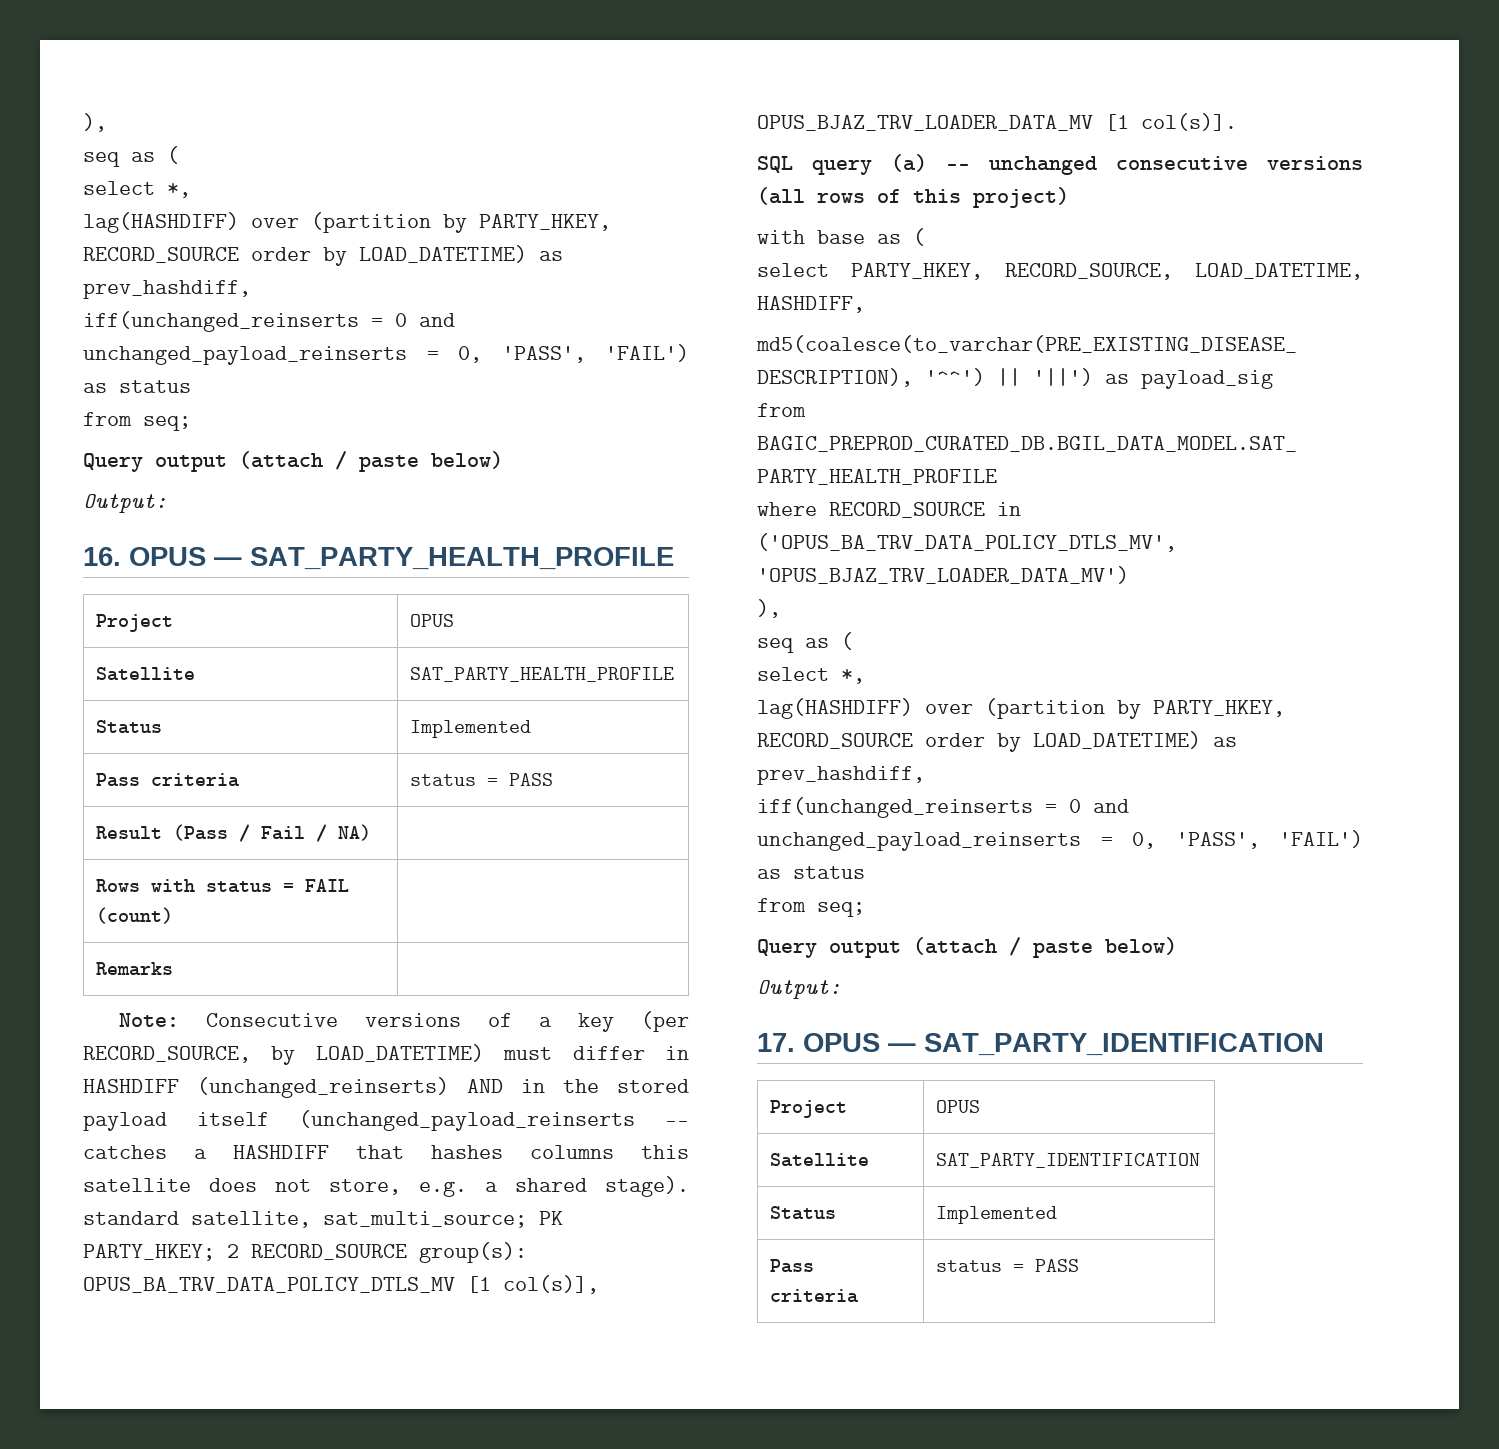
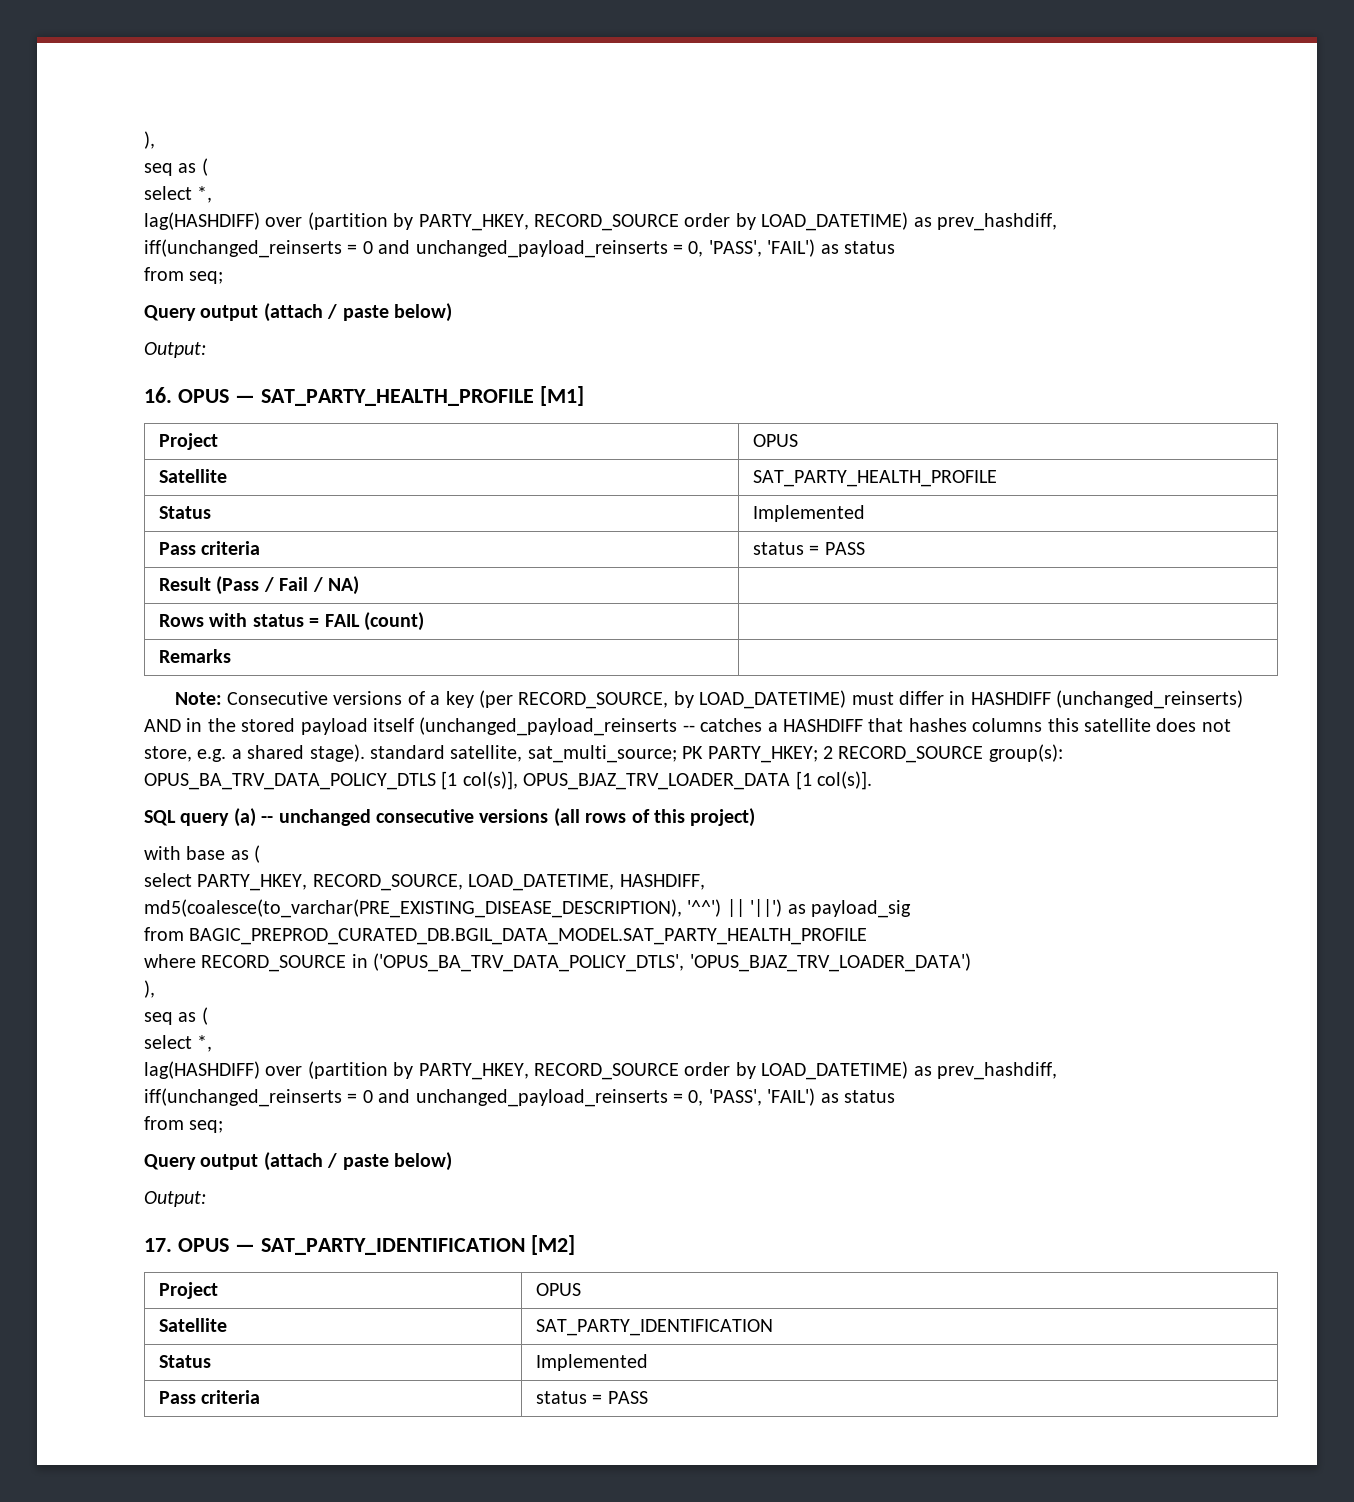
(674, 558) none -> [539,386,584,406] [M1]
[83,1277,455,1293] OPUS_BA_TRV_DATA_POLICY_DTLS_MV -> [144,773,436,790] OPUS_BA_TRV_DATA_POLICY_DTLS
[757,115,1093,131] OPUS_BJAZ_TRV_LOADER_DATA_MV -> [523,773,791,790] OPUS_BJAZ_TRV_LOADER_DATA
[757,533,1177,552] [757,566,1129,584] ('OPUS_BA_TRV_DATA_POLICY_DTLS_MV', 'OPUS_BJAZ_TRV_LOADER_DATA_MV') -> [373,953,971,972] ('OPUS_BA_TRV_DATA_POLICY_DTLS', 'OPUS_BJAZ_TRV_LOADER_DATA')
(1324, 1044) none -> [530,1235,575,1255] [M2]

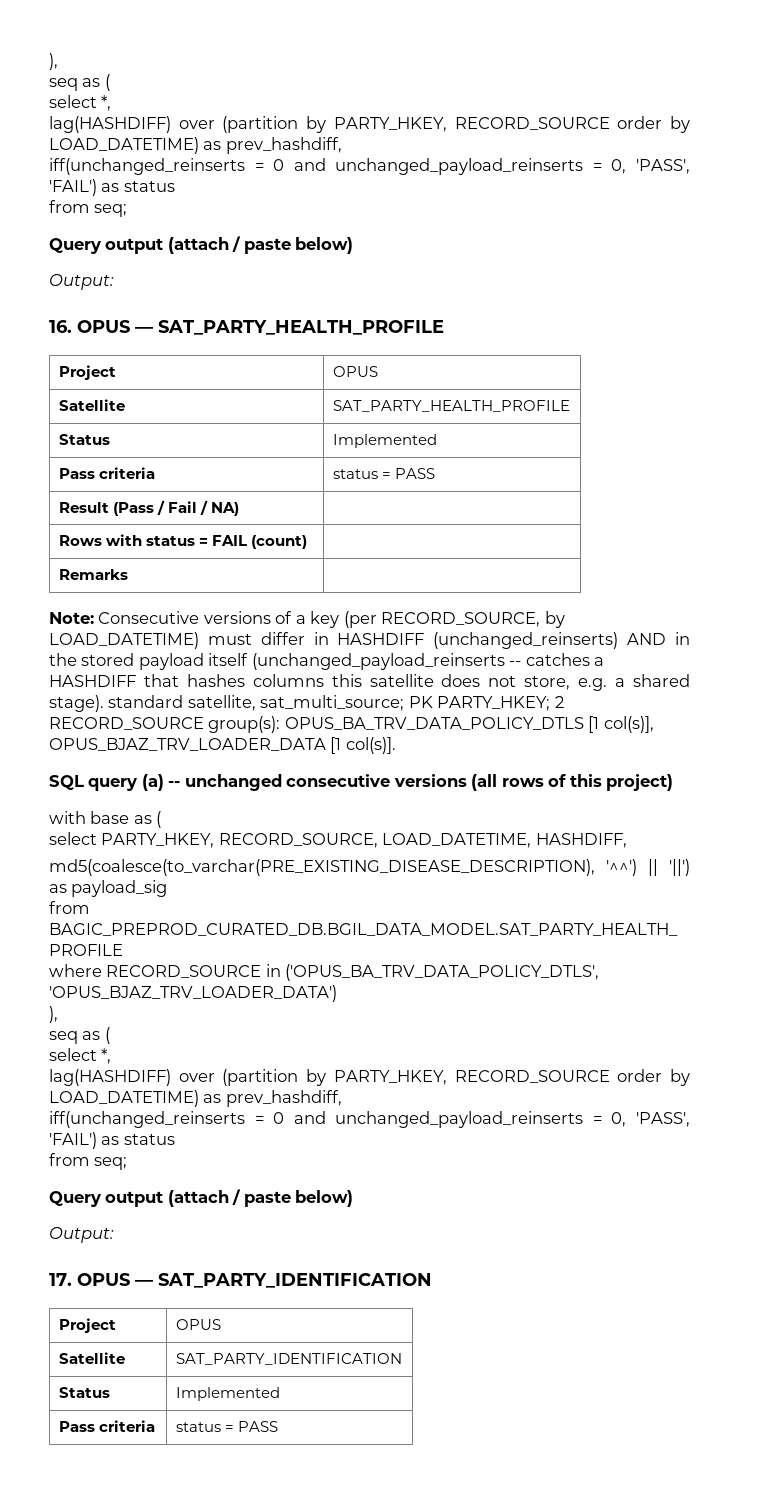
[539,386,584,406] [M1] -> (444, 327) none
[530,1235,575,1255] [M2] -> (432, 1280) none

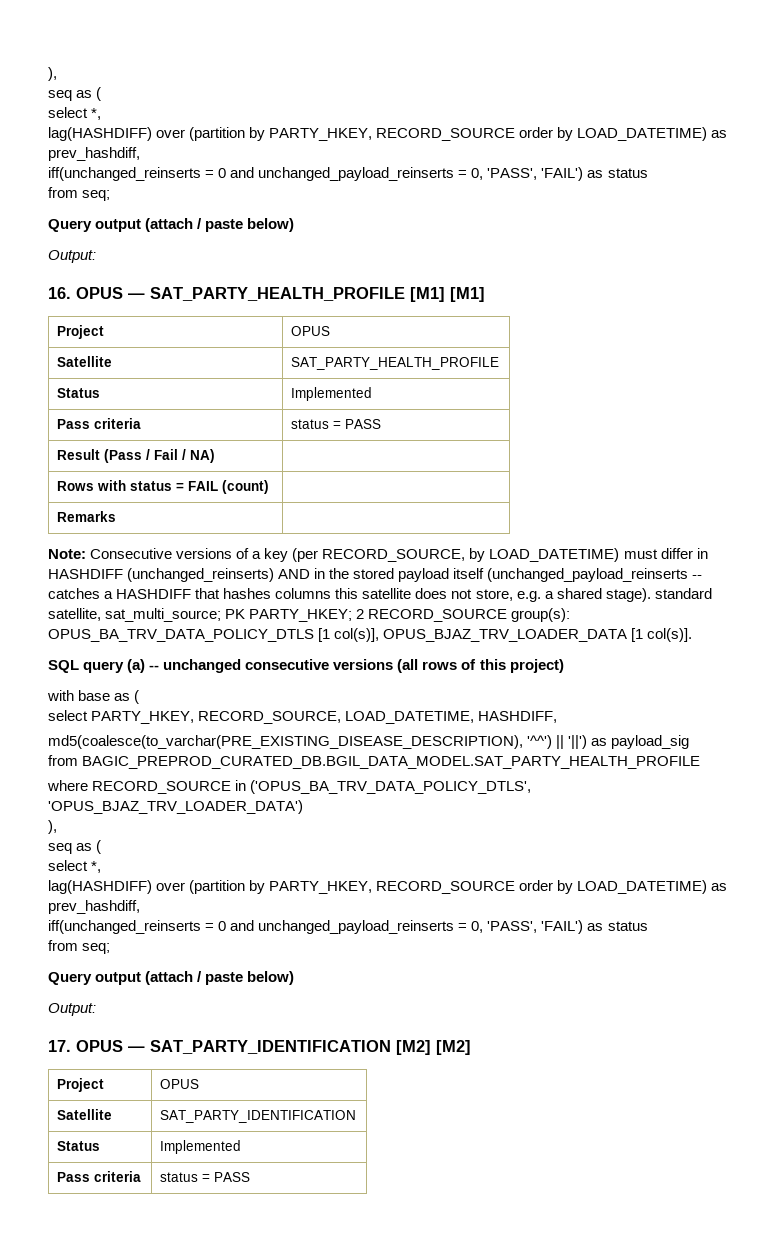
(444, 327) none -> [410,287,485,302] [M1] [M1]
(432, 1280) none -> [396,1040,471,1055] [M2] [M2]

